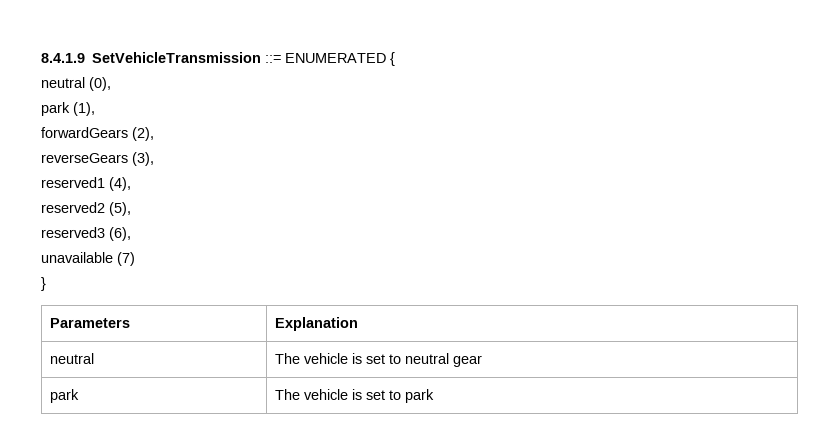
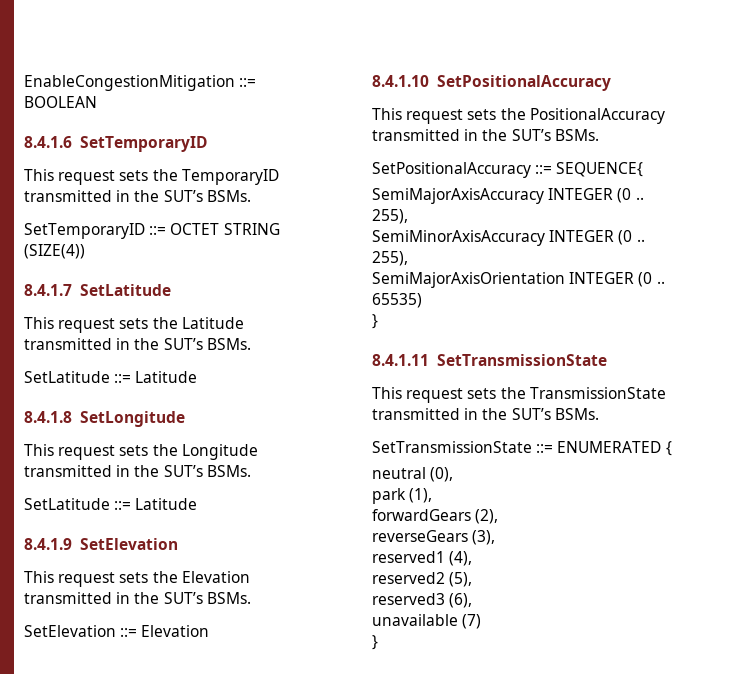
[41,52,262,63] 8.4.1.9 SetVehicleTransmission -> [24,75,257,91] [24,96,97,108] [24,136,207,152] [24,169,279,185] [24,190,251,202] [24,223,280,239] [24,244,85,259] [24,284,171,296] [24,317,244,333] [24,338,251,350] [24,371,198,383] [24,411,185,427] [24,444,258,460] [24,465,251,477] [24,498,198,510] [24,538,178,550] [24,571,250,587] [24,592,251,604] [24,625,210,637] [372,75,611,91] [372,108,665,124] [372,129,599,141] [372,162,644,178] [372,188,644,204] [372,209,408,224] [372,230,645,246] [372,251,408,266] [372,272,665,288] [372,293,422,308] [372,314,378,329] [372,354,607,366] [372,387,666,403] [372,408,599,420] [372,441,532,453] EnableCongestionMitigation ::= BOOLEAN // 8.4.1.6 SetTemporaryID // This request sets the TemporaryID transmitted in the SUT’s BSMs. // SetTemporaryID ::= OCTET STRING (SIZE(4)) // 8.4.1.7 SetLatitude // This request sets the Latitude transmitted in the SUT’s BSMs. // SetLatitude ::= Latitude // 8.4.1.8 SetLongitude // This request sets the Longitude transmitted in the SUT’s BSMs. // SetLatitude ::= Latitude // 8.4.1.9 SetElevation // This request sets the Elevation transmitted in the SUT’s BSMs. // SetElevation ::= Elevation // 8.4.1.10 SetPositionalAccuracy // This request sets the PositionalAccuracy transmitted in the SUT’s BSMs. // SetPositionalAccuracy ::= SEQUENCE{ // SemiMajorAxisAccuracy INTEGER (0 .. 255), // SemiMinorAxisAccuracy INTEGER (0 .. 255), // SemiMajorAxisOrientation INTEGER (0 .. 65535) // } // 8.4.1.11 SetTransmissionState // This request sets the TransmissionState transmitted in the SUT’s BSMs. // SetTransmissionState
[49,318,130,328] [274,317,358,331] [49,353,94,364] [274,353,482,367] [49,389,79,403] [274,389,434,403] // Parameters | Explanation // neutral | The vehicle is set to neutral gear // park | The vehicle is set to park -> (378, 642) none

